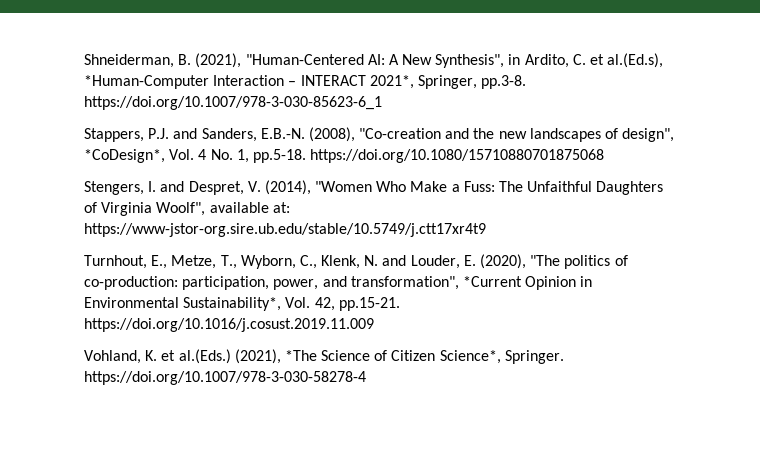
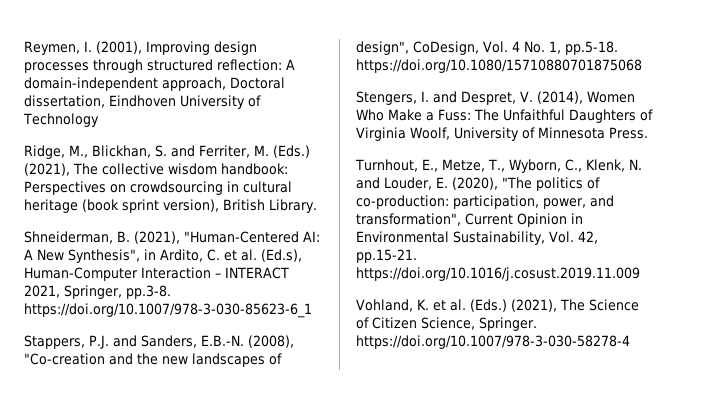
(84, 61) none -> [24,41,257,55] [24,59,295,73] [24,77,285,91] [24,95,261,109] [23,113,99,127] [24,145,310,159] [24,163,288,176] [24,181,292,195] [24,199,317,213] Reymen, I. (2001), Improving design processes through structured reflection: A domain-independent approach, Doctoral dissertation, Eindhoven University of Technology // Ridge, M., Blickhan, S. and Ferriter, M. (Eds.) (2021), The collective wisdom handbook: Perspectives on crowdsourcing in cultural heritage (book sprint version), British Library. //
[607,53,664,68] [84,75,209,89] al.(Ed.s), *Human-Computer -> [241,249,302,262] [24,267,138,281] al. (Ed.s), Human-Computer
[369,75,414,89] 2021*, -> [24,285,60,298] 2021,
[84,149,165,163] *CoDesign*, -> [413,41,479,55] CoDesign,
[315,181,373,192] "Women -> [586,91,635,103] Women
[156,202,290,216] [84,223,486,237] Woolf", available at: https://www-jstor-org.sire.ub.edu/stable/10.5749/j.ctt17xr4t9 -> [410,127,648,141] Woolf, University of Minnesota Press.
[462,276,522,287] *Current -> [465,213,513,225] Current
[183,297,282,311] Sustainability*, -> [453,231,545,245] Sustainability,
[178,349,317,364] al.(Eds.) (2021), *The -> [449,299,585,312] al. (Eds.) (2021), The
[439,350,501,364] Science*, -> [421,317,475,330] Science,

